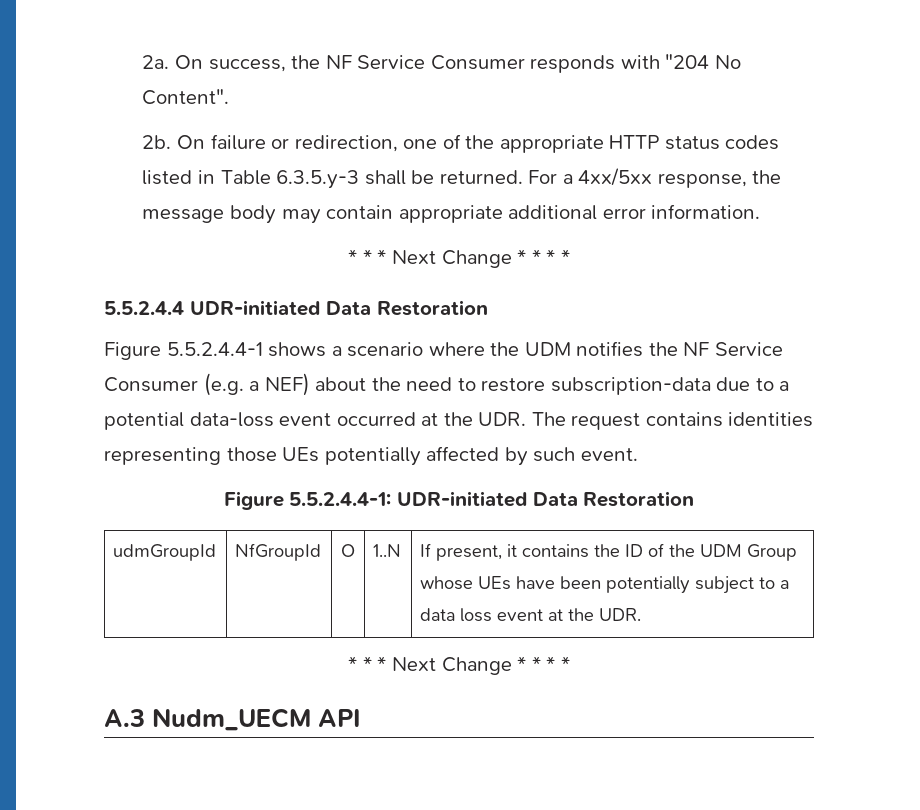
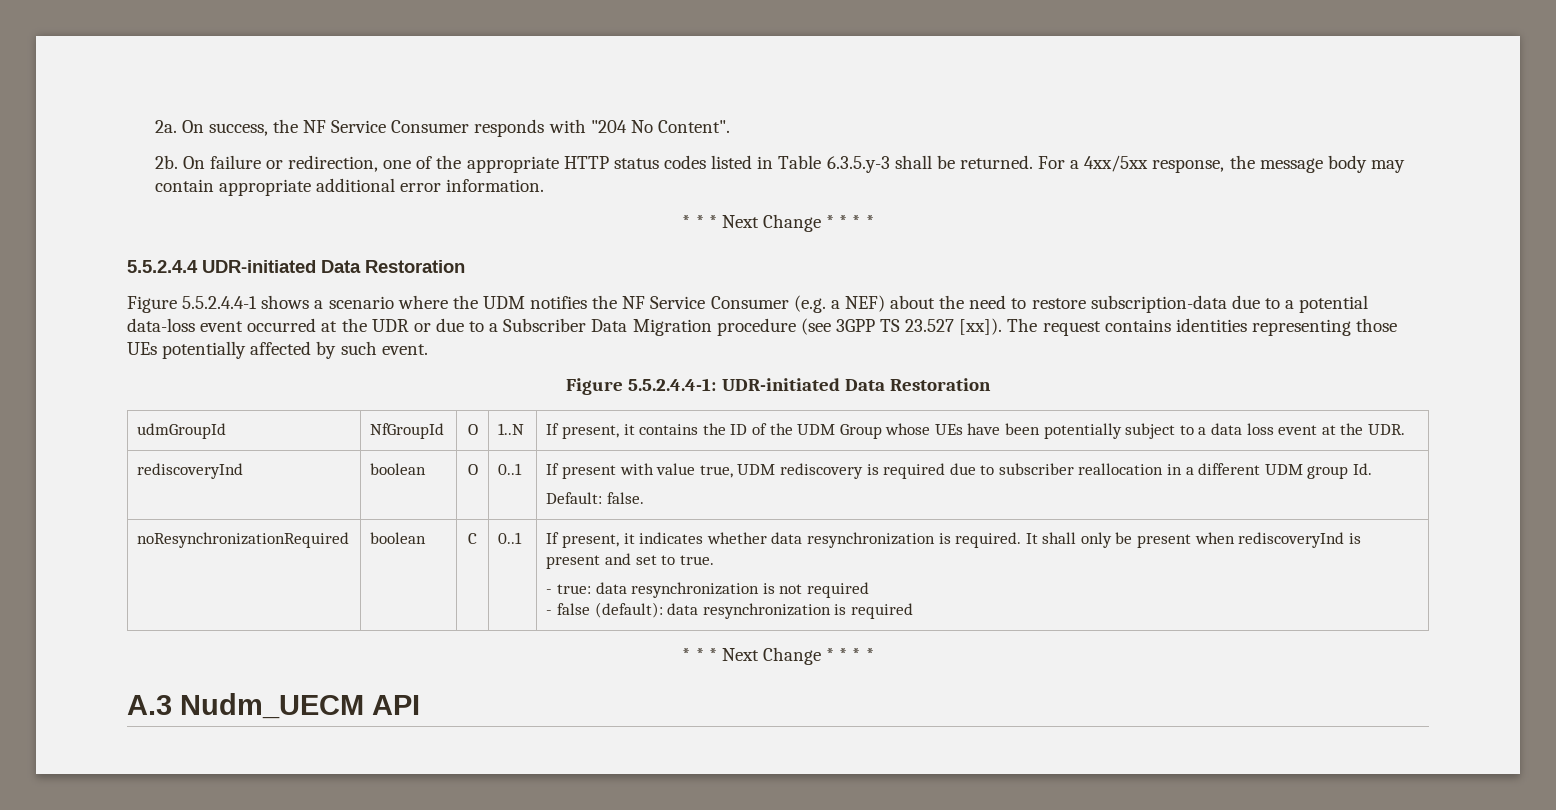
[478,412,527,426] UDR. -> [371,318,1003,336] UDR or due to a Subscriber Data Migration procedure (see 3GPP TS 23.527 [xx]).
(642, 614) none -> [137,463,244,479] [370,463,427,475] [467,464,478,475] [498,463,523,475] [546,463,1372,479] [546,492,644,504] [137,532,350,548] [370,532,427,544] [468,533,477,544] [498,532,523,544] [546,532,1361,548] [546,553,714,569] [546,582,869,598] [546,602,913,619] // rediscoveryInd | boolean | O | 0..1 | If present with value true, UDM rediscovery is required due to subscriber reallocation in a different UDM group Id. // Default: false. // noResynchronizationRequired | boolean | C | 0..1 | If present, it indicates whether data resynchronization is required. It shall only be present when rediscoveryInd is present and set to true. // - true: data resynchronization is not required // - false (default): data resynchronization is required

